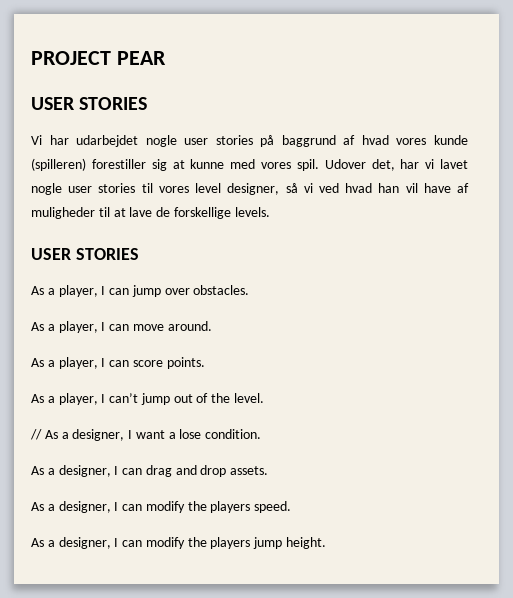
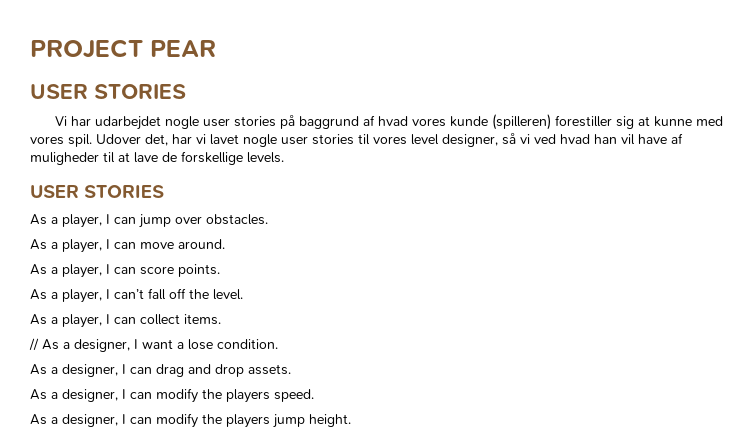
[140,393,209,405] jump out of -> [148,288,186,300] fall off
(265, 398) none -> [30,314,221,328] // As a player, I can collect items.

